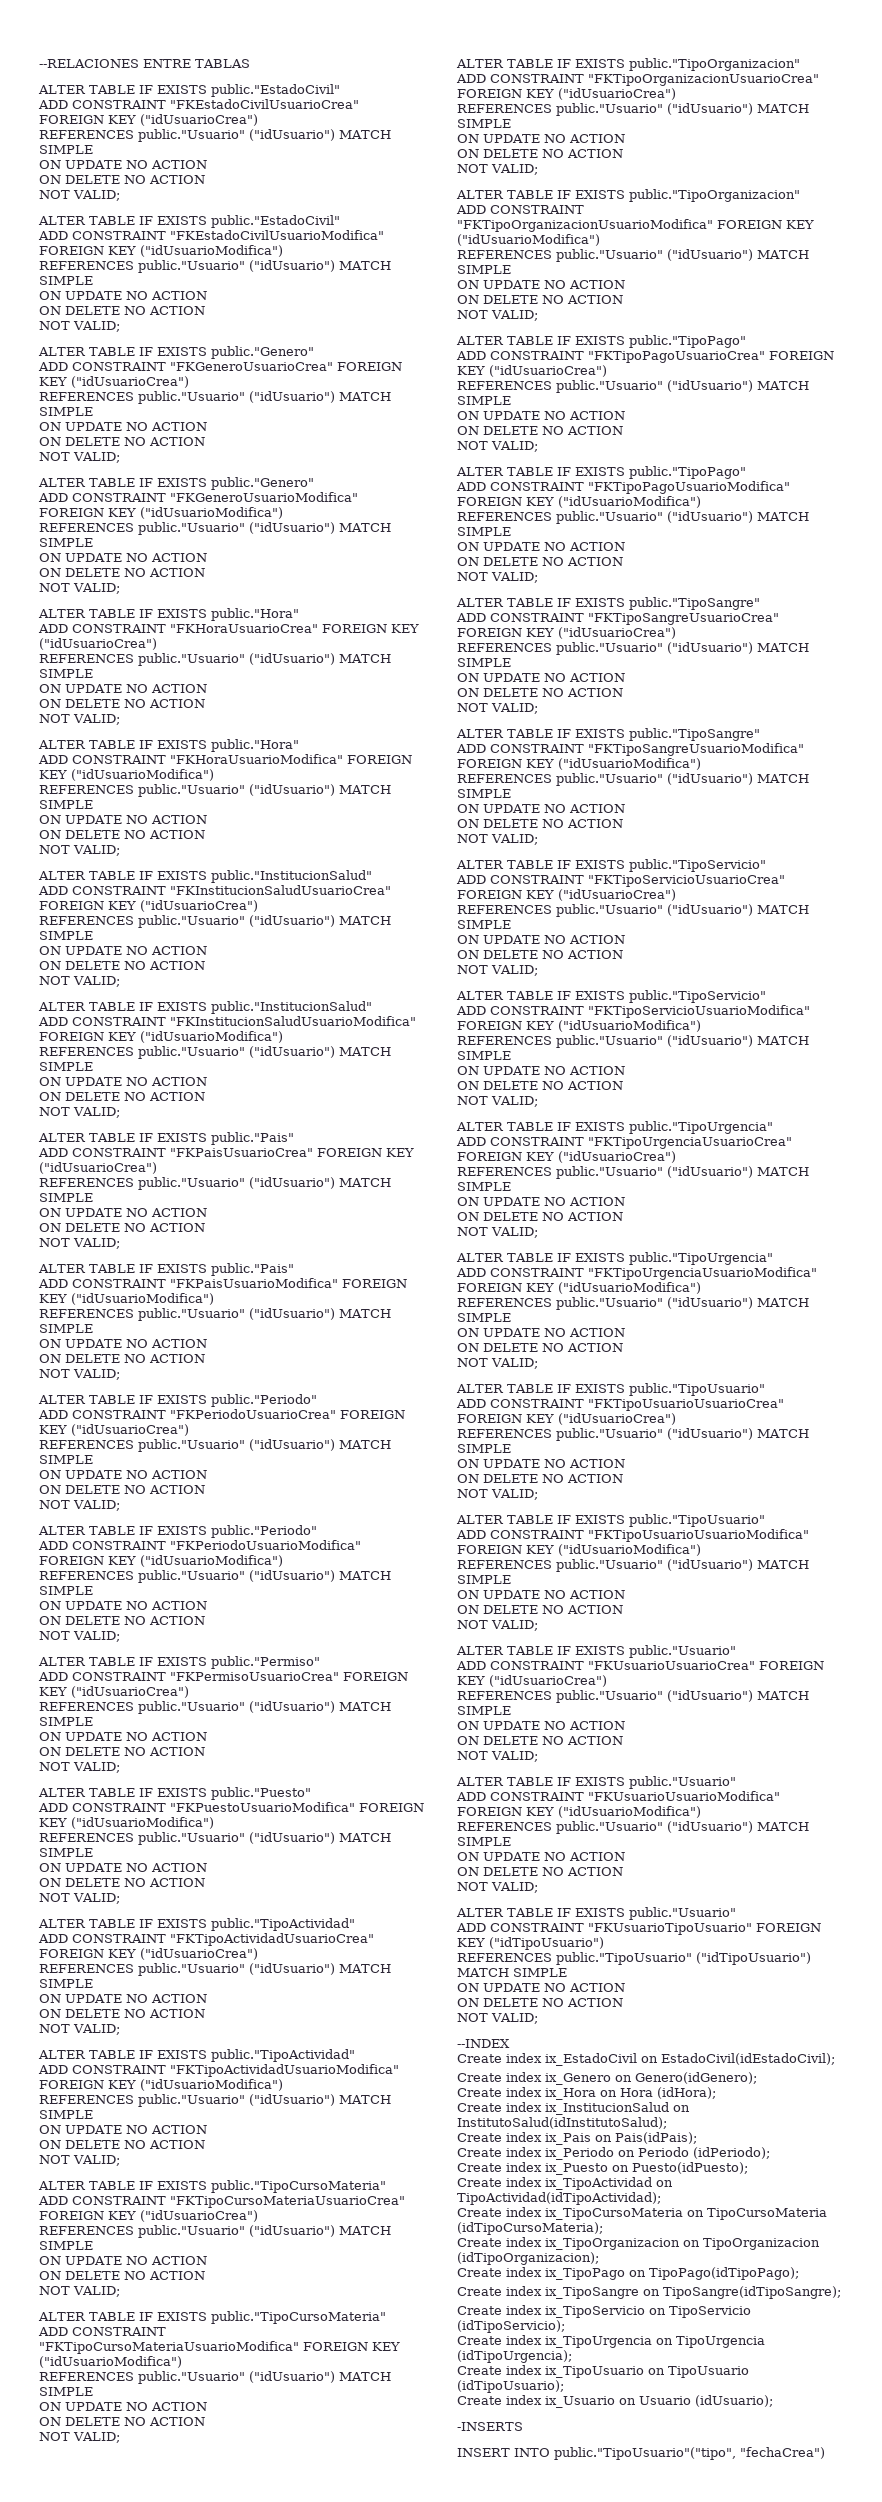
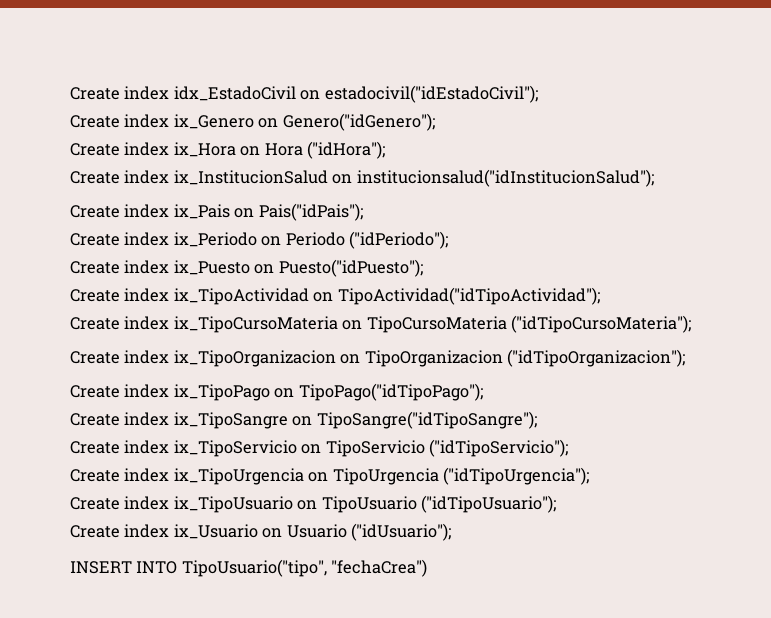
[39,59,250,68] [38,84,340,97] [38,99,359,109] [39,114,258,126] [39,129,391,142] [39,145,93,154] [39,160,207,169] [39,175,205,184] [39,190,120,201] [38,215,340,228] [38,230,384,240] [39,245,283,257] [39,260,391,273] [39,276,93,285] [39,291,207,300] [39,306,205,315] [39,321,120,332] [38,346,314,359] [38,362,402,371] [39,376,189,388] [39,391,391,404] [39,407,93,416] [39,422,207,431] [39,437,205,446] [39,452,120,463] [38,477,314,490] [38,492,358,502] [39,507,283,519] [39,522,391,535] [39,538,93,547] [39,553,207,562] [39,568,205,577] [39,583,120,594] [38,608,299,621] [38,624,419,633] [39,638,157,650] [39,653,391,666] [39,669,93,678] [39,684,207,693] [39,699,205,708] [39,714,120,725] [38,739,299,752] [38,754,412,764] [39,769,214,781] [39,784,391,797] [39,800,93,809] [39,815,207,824] [39,830,205,839] [39,845,120,856] [38,870,372,883] [38,885,391,895] [39,900,258,912] [39,915,391,928] [39,931,93,940] [39,946,207,955] [39,961,205,970] [39,976,120,987] [38,1001,372,1014] [38,1016,416,1026] [39,1031,283,1043] [39,1046,391,1059] [39,1062,93,1071] [39,1077,207,1086] [39,1092,205,1101] [39,1107,120,1118] [38,1132,294,1145] [38,1148,414,1157] [39,1162,157,1174] [39,1177,391,1190] [39,1193,93,1202] [39,1208,207,1217] [39,1223,205,1232] [39,1238,120,1249] [38,1263,294,1276] [38,1278,407,1288] [39,1293,214,1305] [39,1308,391,1321] [39,1324,93,1333] [39,1339,207,1348] [39,1354,205,1363] [39,1369,120,1380] [38,1394,317,1407] [38,1409,405,1419] [39,1424,189,1436] [39,1439,391,1452] [39,1455,93,1464] [39,1470,207,1479] [39,1485,205,1494] [39,1500,120,1511] [38,1525,317,1538] [38,1540,361,1550] [39,1555,283,1567] [39,1570,391,1583] [39,1586,93,1595] [39,1601,207,1610] [39,1616,205,1625] [39,1631,120,1642] [38,1656,320,1669] [38,1672,408,1681] [39,1686,189,1698] [39,1701,391,1714] [39,1717,93,1726] [39,1732,207,1741] [39,1747,205,1756] [39,1762,120,1773] [38,1787,311,1800] [38,1802,424,1812] [39,1817,214,1829] [39,1832,391,1845] [39,1848,93,1857] [39,1863,207,1872] [39,1878,205,1887] [39,1893,120,1904] [38,1918,355,1931] [38,1933,374,1946] [39,1948,258,1960] [39,1963,391,1976] [39,1979,93,1988] [39,1994,207,2003] [39,2009,205,2018] [39,2024,120,2035] [38,2049,355,2062] [38,2064,399,2077] [39,2079,283,2091] [39,2094,391,2107] [39,2110,93,2119] [39,2125,207,2134] [39,2140,205,2149] [39,2155,120,2166] [38,2180,386,2193] [38,2196,405,2208] [39,2210,258,2222] [39,2225,391,2238] [39,2241,93,2250] [39,2256,207,2265] [39,2271,205,2280] [39,2286,120,2297] [38,2311,386,2324] [38,2327,166,2336] [39,2341,400,2354] [39,2356,182,2368] [39,2371,391,2384] [39,2387,93,2396] [39,2402,207,2411] [39,2417,205,2426] [39,2432,120,2443] [456,58,800,71] [456,74,819,86] [457,88,676,100] [457,103,809,116] [457,119,511,128] [457,134,625,143] [457,149,623,158] [457,164,538,175] [456,189,800,202] [456,205,584,214] [457,219,814,232] [457,234,600,246] [457,249,809,262] [457,265,511,274] [457,280,625,289] [457,295,623,304] [457,310,538,321] [456,335,746,348] [456,351,834,363] [457,365,607,377] [457,380,809,393] [457,396,511,405] [457,411,625,420] [457,426,623,435] [457,441,538,452] [456,466,746,479] [456,481,790,494] [457,496,701,508] [457,511,809,524] [457,527,511,536] [457,542,625,551] [457,557,623,566] [457,572,538,583] [456,597,760,610] [456,613,779,625] [457,627,676,639] [457,642,809,655] [457,658,511,667] [457,673,625,682] [457,688,623,697] [457,703,538,714] [456,728,760,741] [456,743,804,756] [457,758,701,770] [457,773,809,786] [457,789,511,798] [457,804,625,813] [457,819,623,828] [457,834,538,845] [456,859,766,872] [456,875,785,887] [457,889,676,901] [457,904,809,917] [457,920,511,929] [457,935,625,944] [457,950,623,959] [457,965,538,976] [456,990,766,1003] [456,1005,810,1018] [457,1020,701,1032] [457,1035,809,1048] [457,1051,511,1060] [457,1066,625,1075] [457,1081,623,1090] [457,1096,538,1107] [456,1121,773,1134] [456,1137,792,1149] [457,1151,676,1163] [457,1166,809,1179] [457,1182,511,1191] [457,1197,625,1206] [457,1212,623,1221] [457,1227,538,1238] [456,1252,773,1265] [456,1267,817,1280] [457,1282,701,1294] [457,1297,809,1310] [457,1313,511,1322] [457,1328,625,1337] [457,1343,623,1352] [457,1358,538,1369] [456,1383,765,1396] [456,1399,784,1411] [457,1413,676,1425] [457,1428,809,1441] [457,1444,511,1453] [457,1459,625,1468] [457,1474,623,1483] [457,1489,538,1500] [456,1514,765,1527] [456,1529,809,1542] [457,1544,701,1556] [457,1559,809,1572] [457,1575,511,1584] [457,1590,625,1599] [457,1605,623,1614] [457,1620,538,1631] [456,1645,736,1658] [456,1661,824,1670] [457,1675,607,1687] [457,1690,809,1703] [457,1706,511,1715] [457,1721,625,1730] [457,1736,623,1745] [457,1751,538,1762] [456,1776,736,1789] [456,1791,780,1801] [457,1806,701,1818] [457,1821,809,1834] [457,1837,511,1846] [457,1852,625,1861] [457,1867,623,1876] [457,1882,538,1893] [456,1907,736,1920] [456,1923,821,1935] [457,1937,604,1950] [457,1952,811,1965] [457,1968,567,1977] [457,1983,625,1992] [457,1998,623,2007] [457,2013,538,2024] [457,2039,510,2048] [457,2053,835,2066] --RELACIONES ENTRE TABLAS // ALTER TABLE IF EXISTS public."EstadoCivil" // ADD CONSTRAINT "FKEstadoCivilUsuarioCrea" FOREIGN KEY ("idUsuarioCrea") // REFERENCES public."Usuario" ("idUsuario") MATCH SIMPLE // ON UPDATE NO ACTION // ON DELETE NO ACTION // NOT VALID; // ALTER TABLE IF EXISTS public."EstadoCivil" // ADD CONSTRAINT "FKEstadoCivilUsuarioModifica" FOREIGN KEY ("idUsuarioModifica") // REFERENCES public."Usuario" ("idUsuario") MATCH SIMPLE // ON UPDATE NO ACTION // ON DELETE NO ACTION // NOT VALID; // ALTER TABLE IF EXISTS public."Genero" // ADD CONSTRAINT "FKGeneroUsuarioCrea" FOREIGN KEY ("idUsuarioCrea") // REFERENCES public."Usuario" ("idUsuario") MATCH SIMPLE // ON UPDATE NO ACTION // ON DELETE NO ACTION // NOT VALID; // ALTER TABLE IF EXISTS public."Genero" // ADD CONSTRAINT "FKGeneroUsuarioModifica" FOREIGN KEY ("idUsuarioModifica") // REFERENCES public."Usuario" ("idUsuario") MATCH SIMPLE // ON UPDATE NO ACTION // ON DELETE NO ACTION // NOT VALID; // ALTER TABLE IF EXISTS public."Hora" // ADD CONSTRAINT "FKHoraUsuarioCrea" FOREIGN KEY ("idUsuarioCrea") // REFERENCES public."Usuario" ("idUsuario") MATCH SIMPLE // ON UPDATE NO ACTION // ON DELETE NO ACTION // NOT VALID; // ALTER TABLE IF EXISTS public."Hora" // ADD CONSTRAINT "FKHoraUsuarioModifica" FOREIGN KEY ("idUsuarioModifica") // REFERENCES public."Usuario" ("idUsuario") MATCH SIMPLE // ON UPDATE NO ACTION // ON DELETE NO ACTION // NOT VALID; // ALTER TABLE IF EXISTS public."InstitucionSalud" // ADD CONSTRAINT "FKInstitucionSaludUsuarioCrea" FOREIGN KEY ("idUsuarioCrea") // REFERENCES public."Usuario" ("idUsuario") MATCH SIMPLE // ON UPDATE NO ACTION // ON DELETE NO ACTION // NOT VALID; // ALTER TABLE IF EXISTS public."InstitucionSalud" // ADD CONSTRAINT "FKInstitucionSaludUsuarioModifica" FOREIGN KEY ("idUsuarioModifica") // REFERENCES public."Usuario" ("idUsuario") MATCH SIMPLE // ON UPDATE NO ACTION // ON DELETE NO ACTION // NOT VALID; // ALTER TABLE IF EXISTS public."Pais" // ADD CONSTRAINT "FKPaisUsuarioCrea" FOREIGN KEY ("idUsuarioCrea") // REFERENCES public."Usuario" ("idUsuario") MATCH SIMPLE // ON UPDATE NO ACTION // ON DELETE NO ACTION // NOT VALID; // ALTER TABLE IF EXISTS public."Pais" // ADD CONSTRAINT "FKPaisUsuarioModifica" FOREIGN KEY ("idUsuarioModifica") // REFERENCES public."Usuario" ("idUsuario") MATCH SIMPLE // ON UPDATE NO ACTION // ON DELETE NO ACTION // NOT VALID; // ALTER TABLE IF EXISTS public."Periodo" // ADD CONSTRAINT "FKPeriodoUsuarioCrea" FOREIGN KEY ("idUsuarioCrea") // REFERENCES public."Usuario" ("idUsuario") MATCH SIMPLE // ON UPDATE NO ACTION // ON DELETE NO ACTION // NOT VALID; // ALTER TABLE IF EXISTS public."Periodo" // ADD CONSTRAINT "FKPeriodoUsuarioModifica" FOREIGN KEY ("idUsuarioModifica") // REFERENCES public."Usuario" ("idUsuario") MATCH SIMPLE // ON UPDATE NO ACTION // ON DELETE NO ACTION // NOT VALID; // ALTER TABLE IF EXISTS public."Permiso" // ADD CONSTRAINT "FKPermisoUsuarioCrea" FOREIGN KEY ("idUsuarioCrea") // REFERENCES public."Usuario" ("idUsuario") MATCH SIMPLE // ON UPDATE NO ACTION // ON DELETE NO ACTION // NOT VALID; // ALTER TABLE IF EXISTS public."Puesto" // ADD CONSTRAINT "FKPuestoUsuarioModifica" FOREIGN KEY ("idUsuarioModifica") // REFERENCES public."Usuario" ("idUsuario") MATCH SIMPLE // ON UPDATE NO ACTION // ON DELETE NO ACTION // NOT VALID; // ALTER TABLE IF EXISTS public."TipoActividad" // ADD CONSTRAINT "FKTipoActividadUsuarioCrea" FOREIGN KEY ("idUsuarioCrea") // REFERENCES public."Usuario" ("idUsuario") MATCH SIMPLE // ON UPDATE NO ACTION // ON DELETE NO ACTION // NOT VALID; // ALTER TABLE IF EXISTS public."TipoActividad" // ADD CONSTRAINT "FKTipoActividadUsuarioModifica" FOREIGN KEY ("idUsuarioModifica") // REFERENCES public."Usuario" ("idUsuario") MATCH SIMPLE // ON UPDATE NO ACTION // ON DELETE NO ACTION // NOT VALID; // ALTER TABLE IF EXISTS public."TipoCursoMateria" // ADD CONSTRAINT "FKTipoCursoMateriaUsuarioCrea" FOREIGN KEY ("idUsuarioCrea") // REFERENCES public."Usuario" ("idUsuario") MATCH SIMPLE // ON UPDATE NO ACTION // ON DELETE NO ACTION // NOT VALID; // ALTER TABLE IF EXISTS public."TipoCursoMateria" // ADD CONSTRAINT "FKTipoCursoMateriaUsuarioModifica" FOREIGN KEY ("idUsuarioModifica") // REFERENCES public."Usuario" ("idUsuario") MATCH SIMPLE // ON UPDATE NO ACTION // ON DELETE NO ACTION // NOT VALID; // ALTER TABLE IF EXISTS public."TipoOrganizacion" // ADD CONSTRAINT "FKTipoOrganizacionUsuarioCrea" FOREIGN KEY ("idUsuarioCrea") // REFERENCES public."Usuario" ("idUsuario") MATCH SIMPLE // ON UPDATE NO ACTION // ON DELETE NO ACTION // NOT VALID; // ALTER TABLE IF EXISTS public."TipoOrganizacion" // ADD CONSTRAINT "FKTipoOrganizacionUsuarioModifica" FOREIGN KEY ("idUsuarioModifica") // REFERENCES public."Usuario" ("idUsuario") MATCH SIMPLE // ON UPDATE NO ACTION // ON DELETE NO ACTION // NOT VALID; // ALTER TABLE IF EXISTS public."TipoPago" // ADD CONSTRAINT "FKTipoPagoUsuarioCrea" FOREIGN KEY ("idUsuarioCrea") // REFERENCES public."Usuario" ("idUsuario") MATCH SIMPLE // ON UPDATE NO ACTION // ON DELETE NO ACTION // NOT VALID; // ALTER TABLE IF EXISTS public."TipoPago" // ADD CONSTRAINT "FKTipoPagoUsuarioModifica" FOREIGN KEY ("idUsuarioModifica") // REFERENCES public."Usuario" ("idUsuario") MATCH SIMPLE // ON UPDATE NO ACTION // ON DELETE NO ACTION // NOT VALID; // ALTER TABLE IF EXISTS public."TipoSangre" // ADD CONSTRAINT "FKTipoSangreUsuarioCrea" FOREIGN KEY ("idUsuarioCrea") // REFERENCES public."Usuario" ("idUsuario") MATCH SIMPLE // ON UPDATE NO ACTION // ON DELETE NO ACTION // NOT VALID; // ALTER TABLE IF EXISTS public."TipoSangre" // ADD CONSTRAINT "FKTipoSangreUsuarioModifica" FOREIGN KEY ("idUsuarioModifica") // REFERENCES public."Usuario" ("idUsuario") MATCH SIMPLE // ON UPDATE NO ACTION // ON DELETE NO ACTION // NOT VALID; // ALTER TABLE IF EXISTS public."TipoServicio" // ADD CONSTRAINT "FKTipoServicioUsuarioCrea" FOREIGN KEY ("idUsuarioCrea") // REFERENCES public."Usuario" ("idUsuario") MATCH SIMPLE // ON UPDATE NO ACTION // ON DELETE NO ACTION // NOT VALID; // ALTER TABLE IF EXISTS public."TipoServicio" // ADD CONSTRAINT "FKTipoServicioUsuarioModifica" FOREIGN KEY ("idUsuarioModifica") // REFERENCES public."Usuario" ("idUsuario") MATCH SIMPLE // ON UPDATE NO ACTION // ON DELETE NO ACTION // NOT VALID; // ALTER TABLE IF EXISTS public."TipoUrgencia" // ADD CONSTRAINT "FKTipoUrgenciaUsuarioCrea" FOREIGN KEY ("idUsuarioCrea") // REFERENCES public."Usuario" ("idUsuario") MATCH SIMPLE // ON UPDATE NO ACTION // ON DELETE NO ACTION // NOT VALID; // ALTER TABLE IF EXISTS public."TipoUrgencia" // ADD CONSTRAINT "FKTipoUrgenciaUsuarioModifica" FOREIGN KEY ("idUsuarioModifica") // REFERENCES public."Usuario" ("idUsuario") MATCH SIMPLE // ON UPDATE NO ACTION // ON DELETE NO ACTION // NOT VALID; // ALTER TABLE IF EXISTS public."TipoUsuario" // ADD CONSTRAINT "FKTipoUsuarioUsuarioCrea" FOREIGN KEY ("idUsuarioCrea") // REFERENCES public."Usuario" ("idUsuario") MATCH SIMPLE // ON UPDATE NO ACTION // ON DELETE NO ACTION // NOT VALID; // ALTER TABLE IF EXISTS public."TipoUsuario" // ADD CONSTRAINT "FKTipoUsuarioUsuarioModifica" FOREIGN KEY ("idUsuarioModifica") // REFERENCES public."Usuario" ("idUsuario") MATCH SIMPLE // ON UPDATE NO ACTION // ON DELETE NO ACTION // NOT VALID; // ALTER TABLE IF EXISTS public."Usuario" // ADD CONSTRAINT "FKUsuarioUsuarioCrea" FOREIGN KEY ("idUsuarioCrea") // REFERENCES public."Usuario" ("idUsuario") MATCH SIMPLE // ON UPDATE NO ACTION // ON DELETE NO ACTION // NOT VALID; // ALTER TABLE IF EXISTS public."Usuario" // ADD CONSTRAINT "FKUsuarioUsuarioModifica" FOREIGN KEY ("idUsuarioModifica") // REFERENCES public."Usuario" ("idUsuario") MATCH SIMPLE // ON UPDATE NO ACTION // ON DELETE NO ACTION // NOT VALID; // ALTER TABLE IF EXISTS public."Usuario" // ADD CONSTRAINT "FKUsuarioTipoUsuario" FOREIGN KEY ("idTipoUsuario") // REFERENCES public."TipoUsuario" ("idTipoUsuario") MATCH SIMPLE // ON UPDATE NO ACTION // ON DELETE NO ACTION // NOT VALID; // --INDEX // Create index ix_EstadoCivil on EstadoCivil(idEstadoCivil); -> [70,85,538,103] Create index idx_EstadoCivil on estadocivil("idEstadoCivil");
[635,2072,757,2084] Genero(idGenero); -> [282,113,435,131] Genero("idGenero");
[657,2087,716,2099] (idHora); -> [307,141,386,159] ("idHora");
[457,2117,667,2129] InstitutoSalud(idInstitutoSalud); -> [356,169,654,187] institucionsalud("idInstitucionSalud");
[615,2132,697,2144] Pais(idPais); -> [258,203,363,221] Pais("idPais");
[693,2147,770,2159] (idPeriodo); -> [349,231,449,249] ("idPeriodo");
[632,2162,748,2174] Puesto(idPuesto); -> [278,259,423,277] Puesto("idPuesto");
[457,2192,661,2205] TipoActividad(idTipoActividad); -> [337,287,600,305] TipoActividad("idTipoActividad");
[457,2222,603,2235] (idTipoCursoMateria); -> [511,315,692,333] ("idTipoCursoMateria");
[457,2252,599,2265] (idTipoOrganizacion); -> [507,349,686,367] ("idTipoOrganizacion");
[649,2267,799,2280] TipoPago(idTipoPago); -> [298,383,483,401] TipoPago("idTipoPago");
[663,2286,841,2299] TipoSangre(idTipoSangre); -> [316,411,537,429] TipoSangre("idTipoSangre");
[457,2320,565,2333] (idTipoServicio); -> [429,439,569,457] ("idTipoServicio");
[457,2350,572,2363] (idTipoUrgencia); -> [443,467,590,485] ("idTipoUrgencia");
[457,2380,564,2393] (idTipoUsuario); -> [421,495,557,513] ("idTipoUsuario");
[695,2395,773,2407] [457,2422,523,2431] (idUsuario); // -INSERTS -> [351,523,452,541] ("idUsuario");
[554,2447,736,2460] public."TipoUsuario"("tipo", -> [181,559,327,577] TipoUsuario("tipo",

